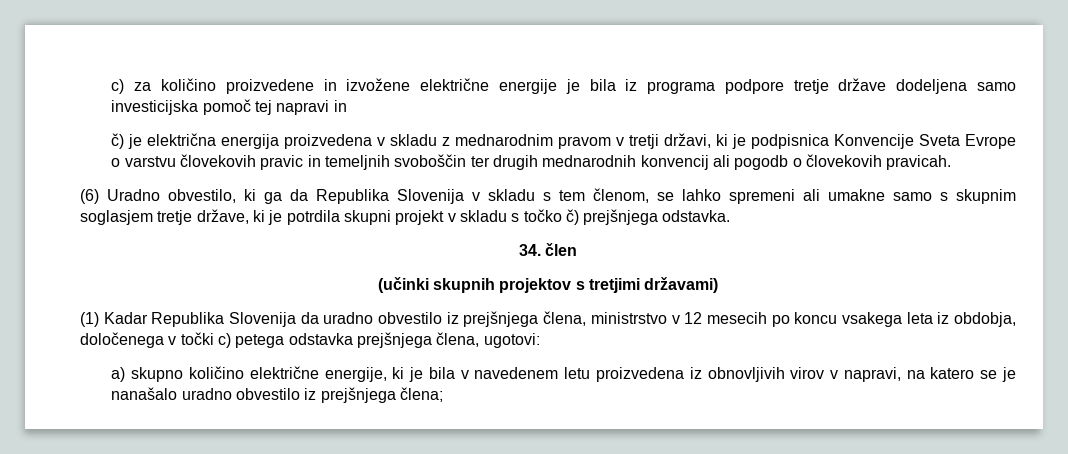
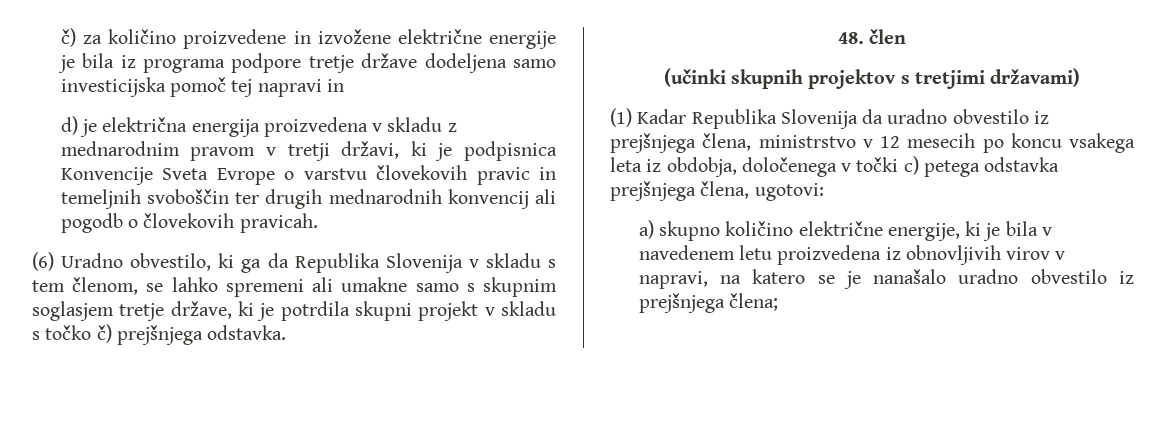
[111,79,125,94] c) -> [60,28,76,47] č)
[111,133,125,149] č) -> [60,116,78,135] d)
[518,244,541,256] 34. -> [837,32,864,44] 48.

